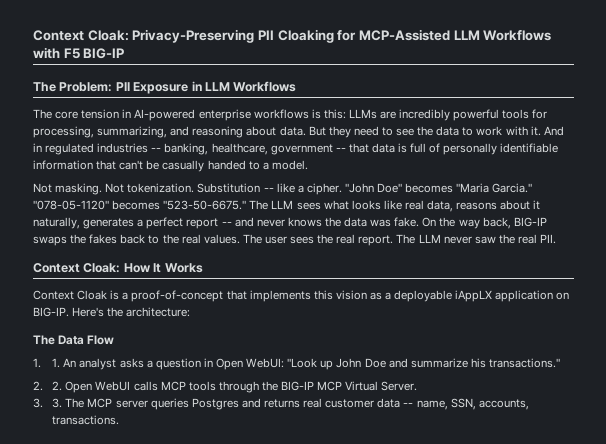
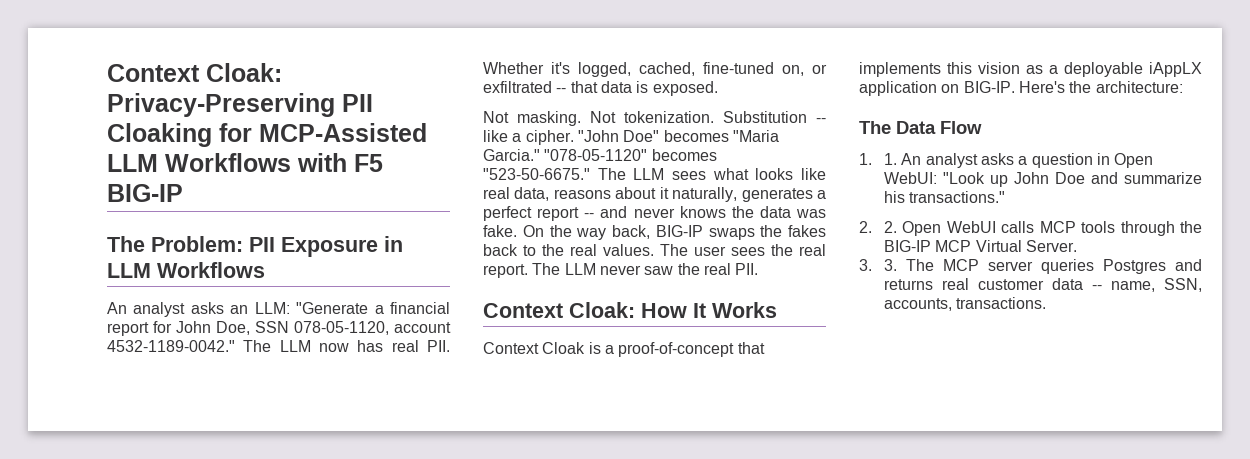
[33,109,548,121] [33,126,564,138] [33,143,559,155] [33,160,308,172] The core tension in AI-powered enterprise workflows is this: LLMs are incredibly powerful tools for processing, summarizing, and reasoning about data. But they need to see the data to work with it. And in regulated industries -- banking, healthcare, government -- that data is full of personally identifiable information that can't be casually handed to a model. -> [107,302,450,317] [107,321,451,336] [107,340,450,352] [483,62,827,77] [483,81,718,96] An analyst asks an LLM: "Generate a financial report for John Doe, SSN 078-05-1120, account 4532-1189-0042." The LLM now has real PII. Whether it's logged, cached, fine-tuned on, or exfiltrated -- that data is exposed.

